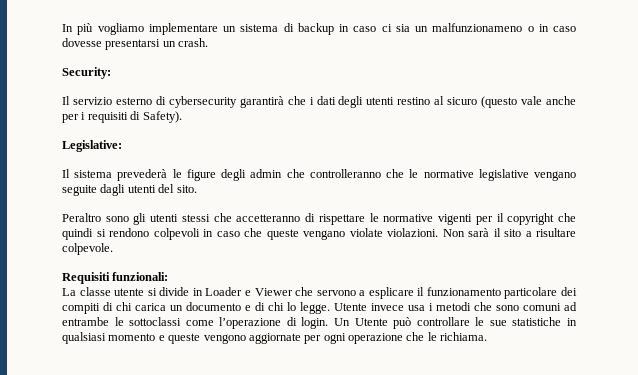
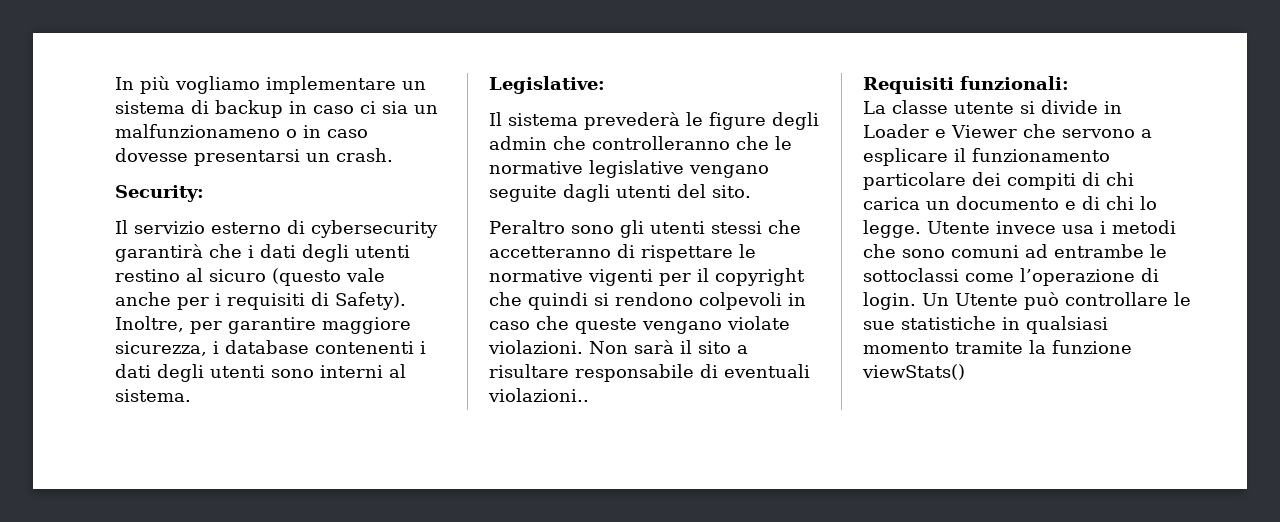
(182, 117) none -> [115,316,411,334] [115,340,426,356] [115,364,406,382] [115,389,191,402] Inoltre, per garantire maggiore sicurezza, i database contenenti i dati degli utenti sono interni al sistema.
[62,243,113,255] colpevole. -> [575,364,810,382] [488,388,589,402] responsabile di eventuali violazioni..
[158,332,488,344] e queste vengono aggiornate per ogni operazione che le richiama. -> [955,340,1132,354] [862,364,965,380] tramite la funzione viewStats()

